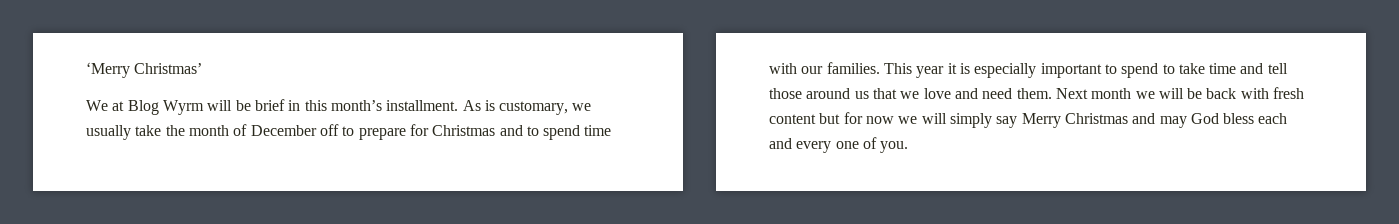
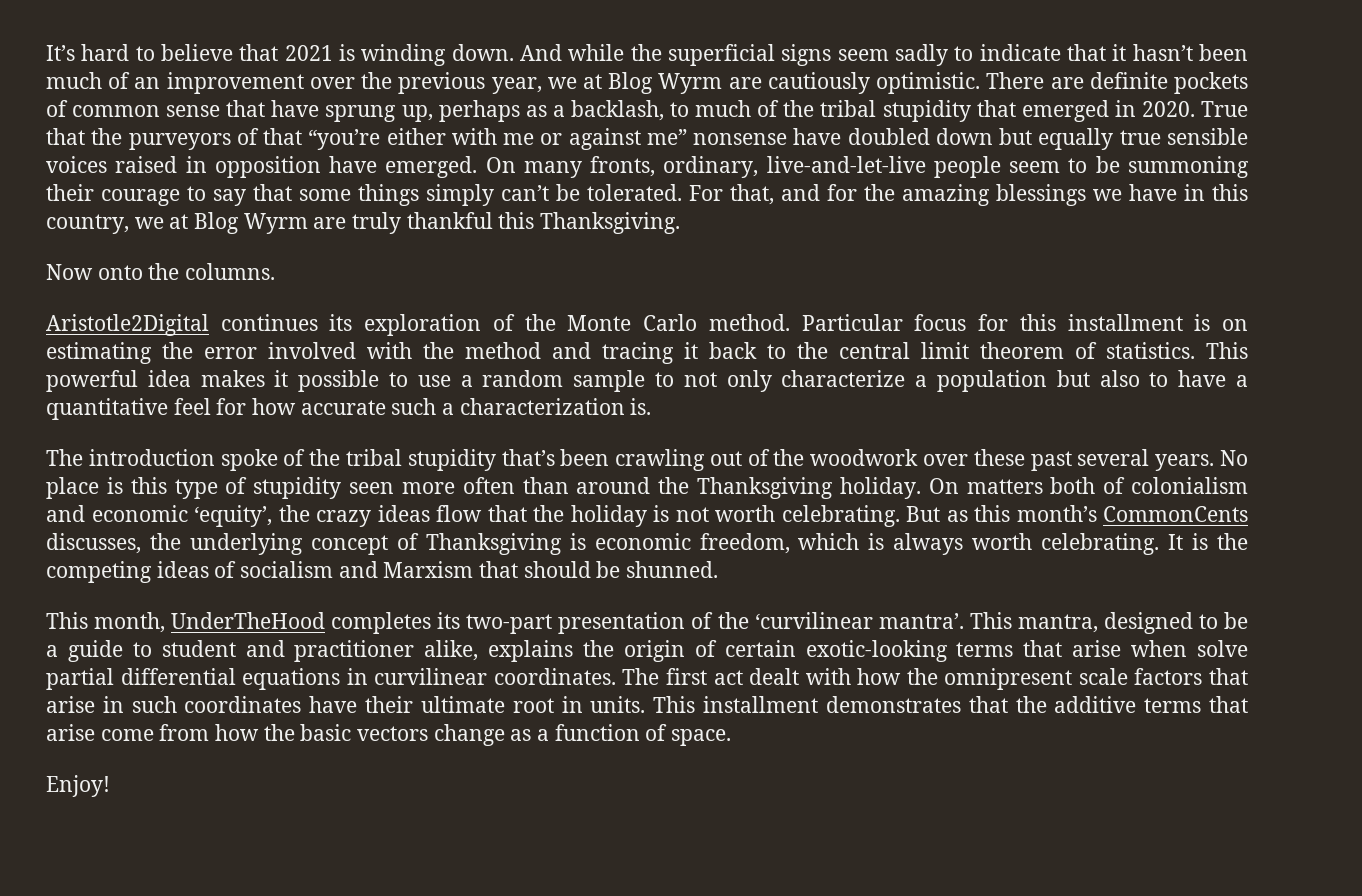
[86,62,203,78] [86,99,592,115] [86,124,612,140] [769,62,1288,78] [769,87,1305,99] [769,112,1288,128] [769,137,909,153] ‘Merry Christmas’ // We at Blog Wyrm will be brief in this month’s installment. As is customary, we usually take the month of December off to prepare for Christmas and to spend time with our families. This year it is especially important to spend to take time and tell those around us that we love and need them. Next month we will be back with fresh content but for now we will simply say Merry Christmas and may God bless each and every one of you. -> [46,44,1249,66] [46,72,1248,94] [46,100,1248,122] [46,128,1249,150] [46,156,1249,178] [46,184,1248,206] [46,212,681,234] [46,263,276,280] [46,314,1249,336] [46,342,1248,364] [46,370,1248,392] [46,398,652,420] [46,449,1249,471] [46,477,1248,499] [46,505,1248,527] [46,533,1248,555] [46,561,719,583] [46,612,1248,634] [46,640,1248,662] [46,668,1248,690] [46,696,1248,713] [46,724,732,746] [46,775,110,797] It’s hard to believe that 2021 is winding down. And while the superficial signs seem sadly to indicate that it hasn’t been much of an improvement over the previous year, we at Blog Wyrm are cautiously optimistic. There are definite pockets of common sense that have sprung up, perhaps as a backlash, to much of the tribal stupidity that emerged in 2020. True that the purveyors of that “you’re either with me or against me” nonsense have doubled down but equally true sensible voices raised in opposition have emerged. On many fronts, ordinary, live-and-let-live people seem to be summoning their courage to say that some things simply can’t be tolerated. For that, and for the amazing blessings we have in this country, we at Blog Wyrm are truly thankful this Thanksgiving. // Now onto the columns. // Aristotle2Digital continues its exploration of the Monte Carlo method. Particular focus for this installment is on estimating the error involved with the method and tracing it back to the central limit theorem of statistics. This powerful idea makes it possible to use a random sample to not only characterize a population but also to have a quantitative feel for how accurate such a characterization is. // The introduction spoke of the tribal stupidity that’s been crawling out of the woodwork over these past several years. No place is this type of stupidity seen more often than around the Thanksgiving holiday. On matters both of colonialism and economic ‘equity’, the crazy ideas flow that the holiday is not worth celebrating. But as this month’s CommonCents discusses, the underlying concept of Thanksgiving is economic freedom, which is always worth celebrating. It is the competing ideas of socialism and Marxism that should be shunned. // This month, UnderTheHood completes its two-part presentation of the ‘curvilinear mantra’. This mantra, designed to be a guide to student and practitioner alike, explains the origin of certain exotic-looking terms that arise when solve partial differential equations in curvilinear coordinates. The first act dealt with how the omnipresent scale factors that arise in such coordinates have their ultimate root in units. This installment demonstrates that the additive terms that arise come from how the basic vectors change as a function of space. // Enjoy!

